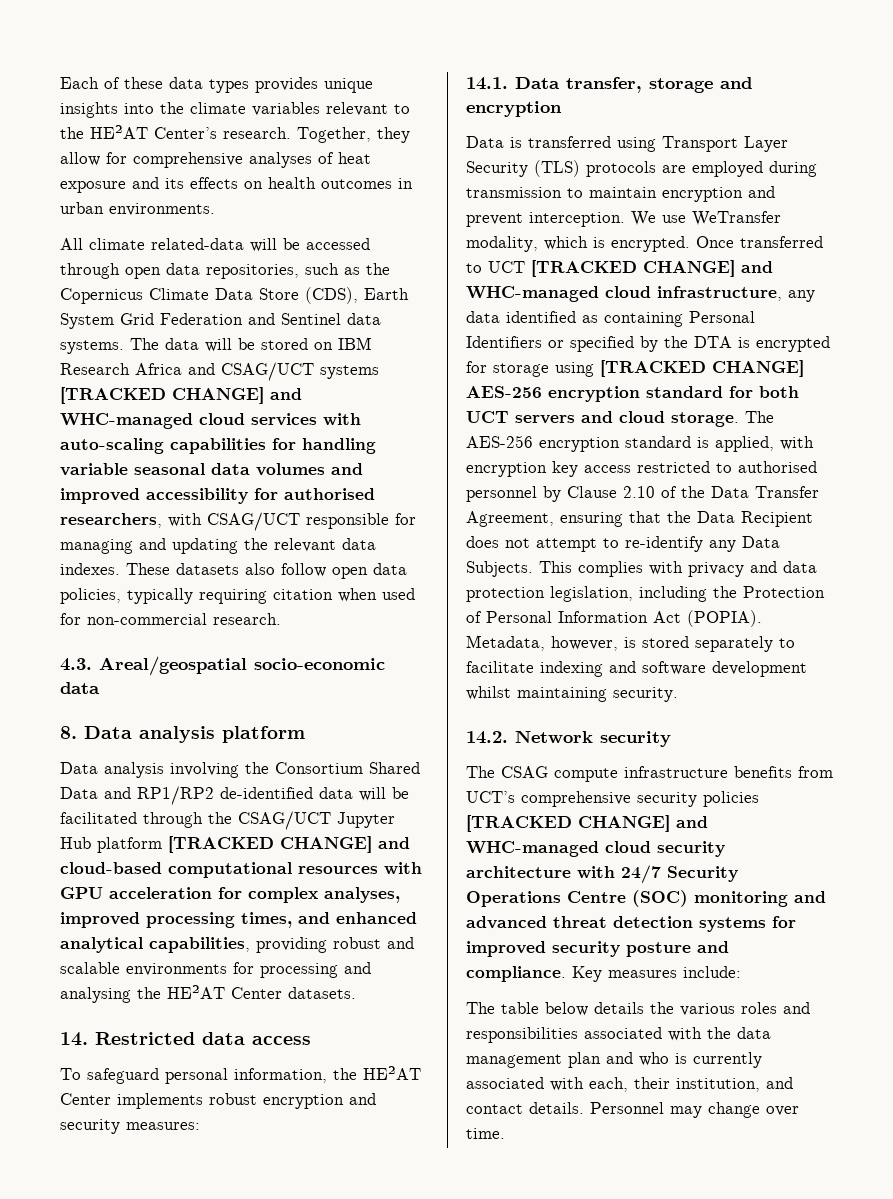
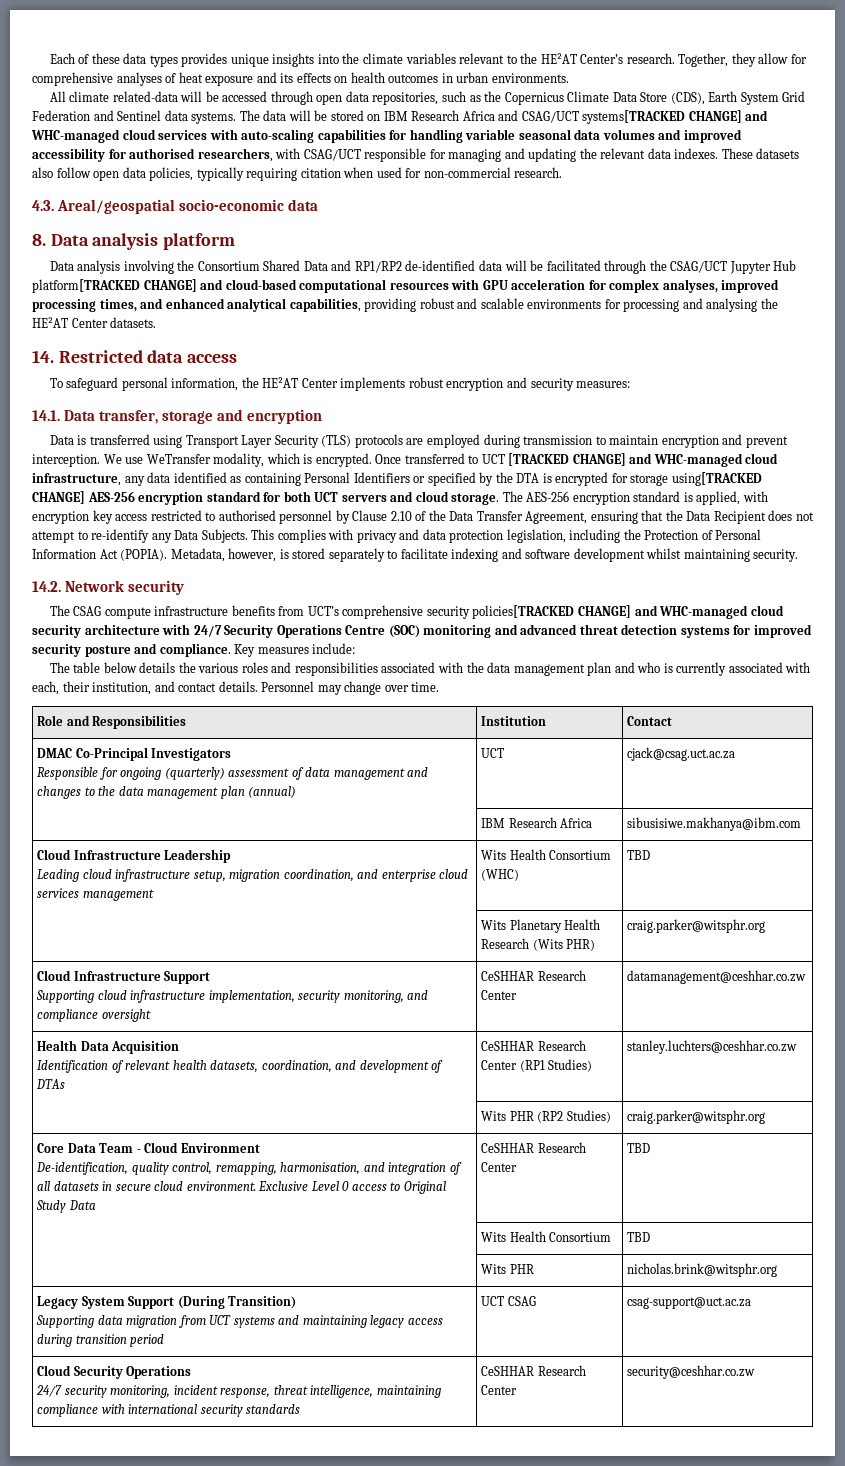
[320,365,379,379] [60,387,166,404] systems [TRACKED -> [582,110,686,124] systems[TRACKED
[97,836,274,853] platform [TRACKED -> [32,279,140,293] platform[TRACKED
[555,360,706,377] using [TRACKED -> [671,472,762,486] using[TRACKED
[703,791,759,807] [466,815,572,832] policies [TRACKED -> [472,605,575,619] policies[TRACKED
(505, 1133) none -> [37,715,187,729] [481,716,547,726] [627,716,673,726] [37,747,232,761] [37,767,429,780] [37,786,297,799] [481,748,505,758] [627,747,736,761] [481,817,593,828] [627,817,802,831] [37,849,232,863] [37,869,469,882] [37,888,154,901] [481,849,612,860] [481,869,520,881] [627,850,651,860] [481,919,601,933] [481,938,596,951] [627,919,766,933] [37,970,211,984] [36,990,429,1003] [37,1009,151,1022] [481,970,586,981] [481,990,518,1000] [627,970,807,984] [37,1040,180,1054] [37,1060,444,1073] [36,1079,66,1089] [481,1040,586,1051] [481,1059,593,1072] [627,1040,798,1054] [481,1110,611,1123] [627,1110,766,1124] [37,1142,260,1153] [36,1162,462,1175] [37,1181,446,1194] [36,1200,96,1213] [481,1142,586,1153] [481,1162,518,1172] [627,1143,651,1153] [481,1231,612,1242] [627,1232,651,1242] [481,1264,534,1274] [627,1263,778,1277] [37,1296,297,1309] [36,1315,443,1328] [37,1334,165,1347] [481,1296,536,1306] [627,1297,752,1309] [37,1365,192,1379] [36,1385,441,1398] [37,1404,301,1417] [481,1365,586,1376] [481,1385,518,1395] [627,1365,756,1379] // Role and Responsibilities | Institution | Contact // DMAC Co-Principal Investigators // Responsible for ongoing (quarterly) assessment of data management and changes to the data management plan (annual) | UCT | cjack@csag.uct.ac.za // | IBM Research Africa | sibusisiwe.makhanya@ibm.com // Cloud Infrastructure Leadership // Leading cloud infrastructure setup, migration coordination, and enterprise cloud services management | Wits Health Consortium (WHC) | TBD // | Wits Planetary Health Research (Wits PHR) | craig.parker@witsphr.org // Cloud Infrastructure Support // Supporting cloud infrastructure implementation, security monitoring, and compliance oversight | CeSHHAR Research Center | datamanagement@ceshhar.co.zw // Health Data Acquisition // Identification of relevant health datasets, coordination, and development of DTAs | CeSHHAR Research Center (RP1 Studies) | stanley.luchters@ceshhar.co.zw // | Wits PHR (RP2 Studies) | craig.parker@witsphr.org // Core Data Team - Cloud Environment // De-identification, quality control, remapping, harmonisation, and integration of all datasets in secure cloud environment. Exclusive Level 0 access to Original Study Data | CeSHHAR Research Center | TBD // | Wits Health Consortium | TBD // | Wits PHR | nicholas.brink@witsphr.org // Legacy System Support (During Transition) // Supporting data migration from UCT systems and maintaining legacy access during transition period | UCT CSAG | csag-support@uct.ac.za // Cloud Security Operations // 24/7 security monitoring, incident response, threat intelligence, maintaining compliance with international security standards | CeSHHAR Research Center | security@ceshhar.co.zw

